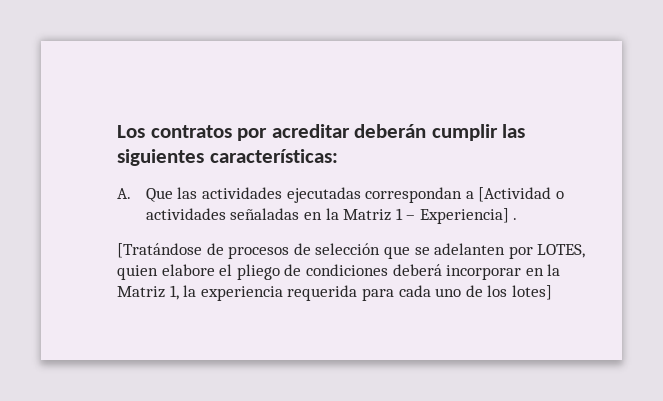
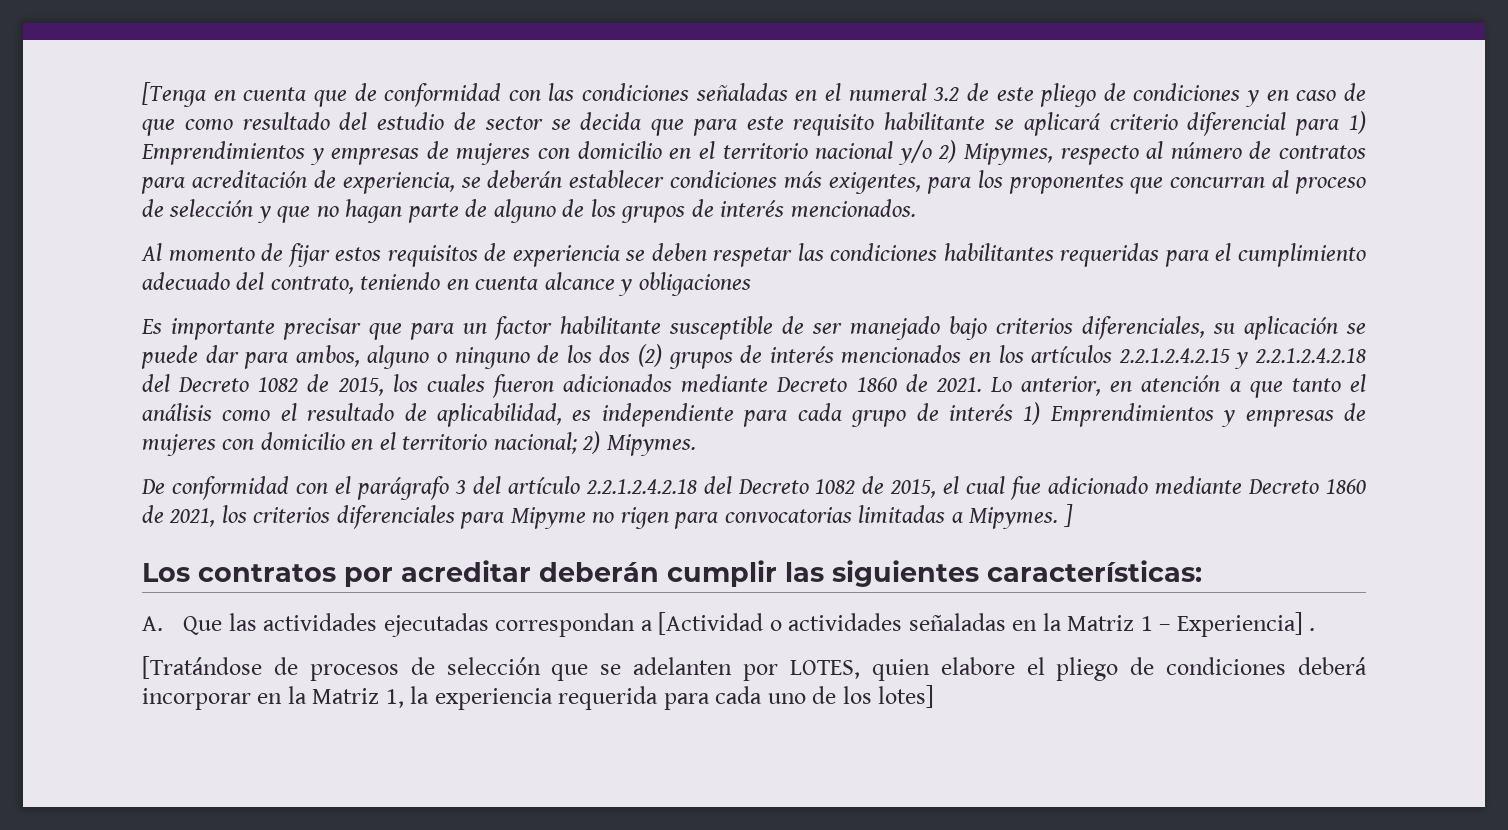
(117, 131) none -> [142,82,1367,107] [142,111,1366,136] [141,140,1366,165] [141,170,1366,194] [142,199,916,223] [141,243,1366,267] [142,272,751,296] [141,316,1366,340] [141,344,1366,369] [142,374,1366,398] [142,402,1366,427] [142,431,696,456] [141,476,1367,500] [142,504,1073,529] [Tenga en cuenta que de conformidad con las condiciones señaladas en el numeral 3.2 de este pliego de condiciones y en caso de que como resultado del estudio de sector se decida que para este requisito habilitante se aplicará criterio diferencial para 1) Emprendimientos y empresas de mujeres con domicilio en el territorio nacional y/o 2) Mipymes, respecto al número de contratos para acreditación de experiencia, se deberán establecer condiciones más exigentes, para los proponentes que concurran al proceso de selección y que no hagan parte de alguno de los grupos de interés mencionados. // Al momento de fijar estos requisitos de experiencia se deben respetar las condiciones habilitantes requeridas para el cumplimiento adecuado del contrato, teniendo en cuenta alcance y obligaciones // Es importante precisar que para un factor habilitante susceptible de ser manejado bajo criterios diferenciales, su aplicación se puede dar para ambos, alguno o ninguno de los dos (2) grupos de interés mencionados en los artículos 2.2.1.2.4.2.15 y 2.2.1.2.4.2.18 del Decreto 1082 de 2015, los cuales fueron adicionados mediante Decreto 1860 de 2021. Lo anterior, en atención a que tanto el análisis como el resultado de aplicabilidad, es independiente para cada grupo de interés 1) Emprendimientos y empresas de mujeres con domicilio en el territorio nacional; 2) Mipymes. // De conformidad con el parágrafo 3 del artículo 2.2.1.2.4.2.18 del Decreto 1082 de 2015, el cual fue adicionado mediante Decreto 1860 de 2021, los criterios diferenciales para Mipyme no rigen para convocatorias limitadas a Mipymes. ] //

